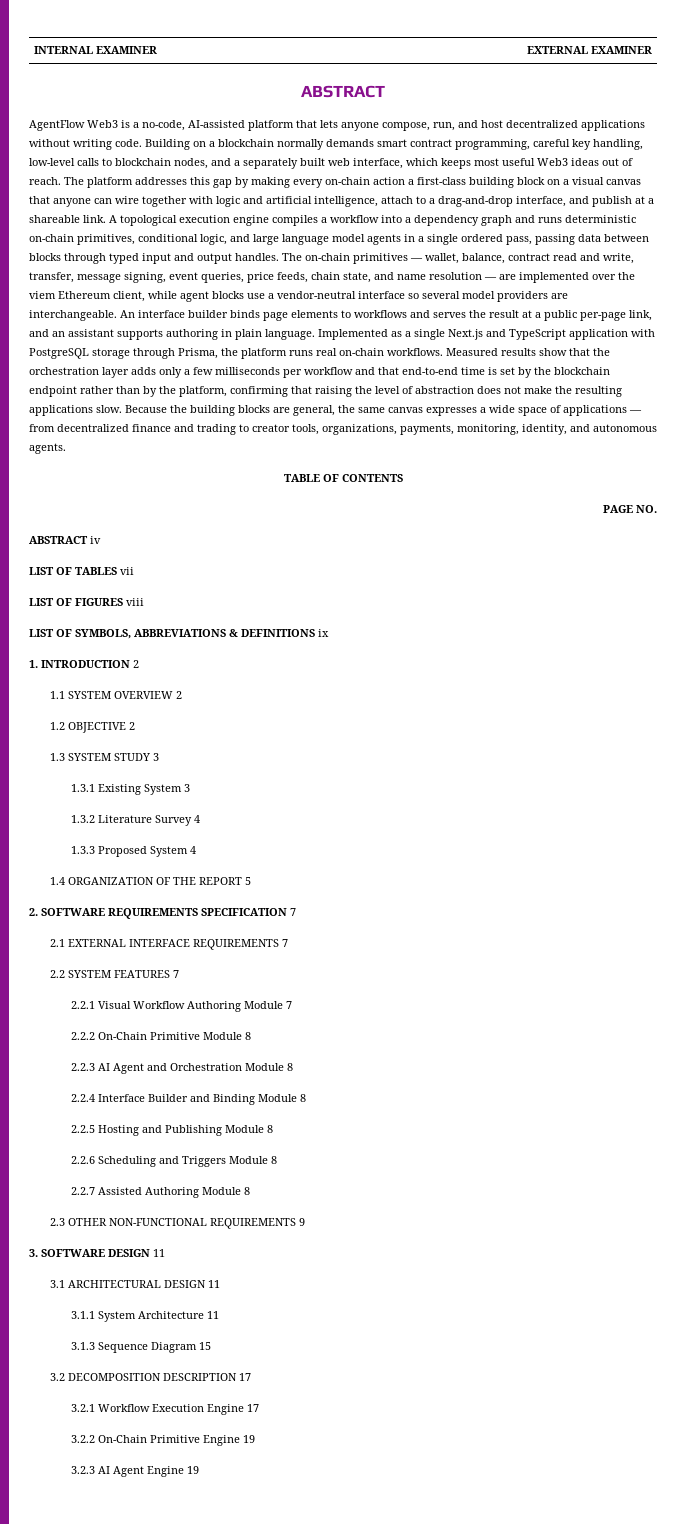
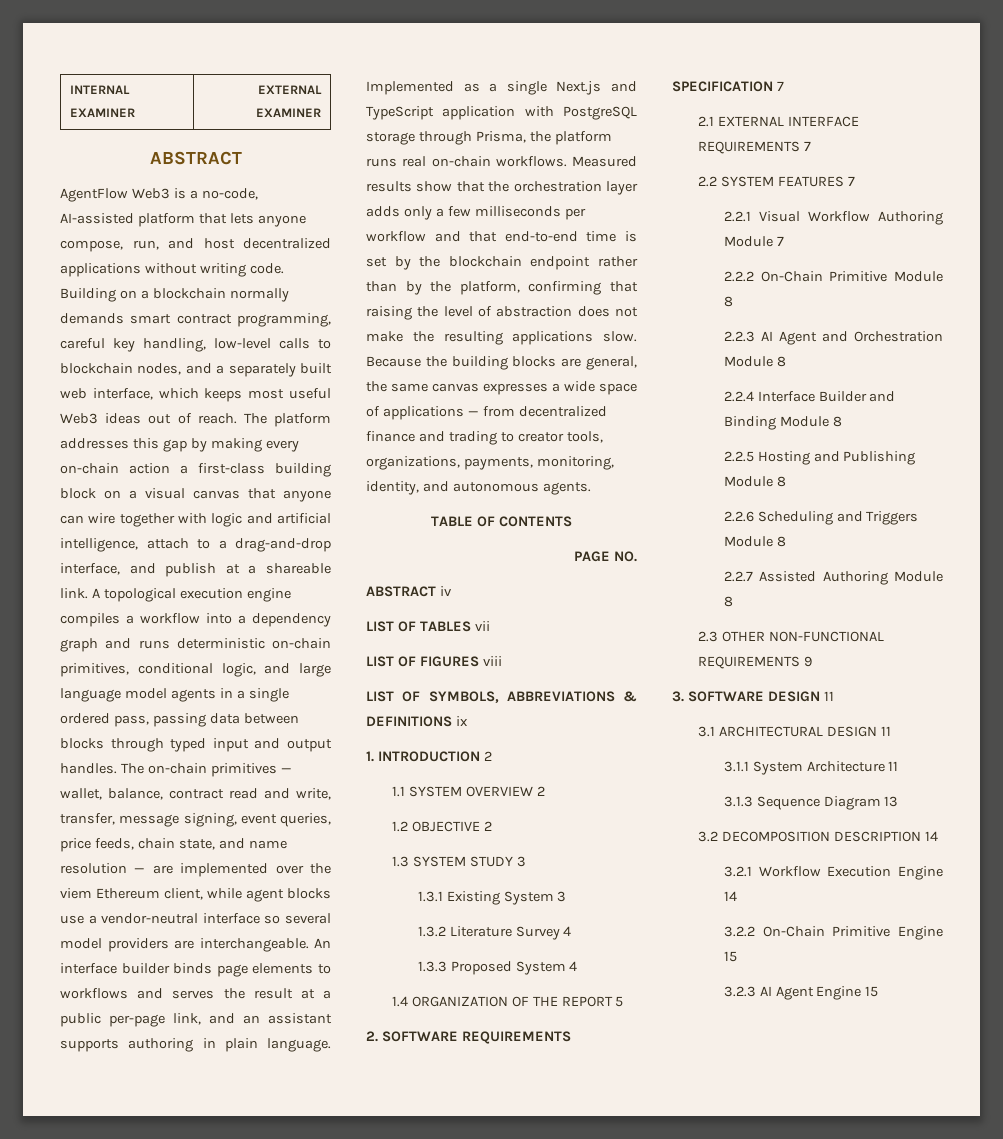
[199,1342,212,1350] 15 -> [884,796,899,807] 13
[239,1373,252,1381] 17 -> [924,831,938,841] 14
[247,1404,260,1412] 17 -> [723,891,737,901] 14
[243,1435,256,1443] 19 -> [723,951,737,962] 15
[187,1466,200,1474] 19 -> [865,986,879,997] 15

